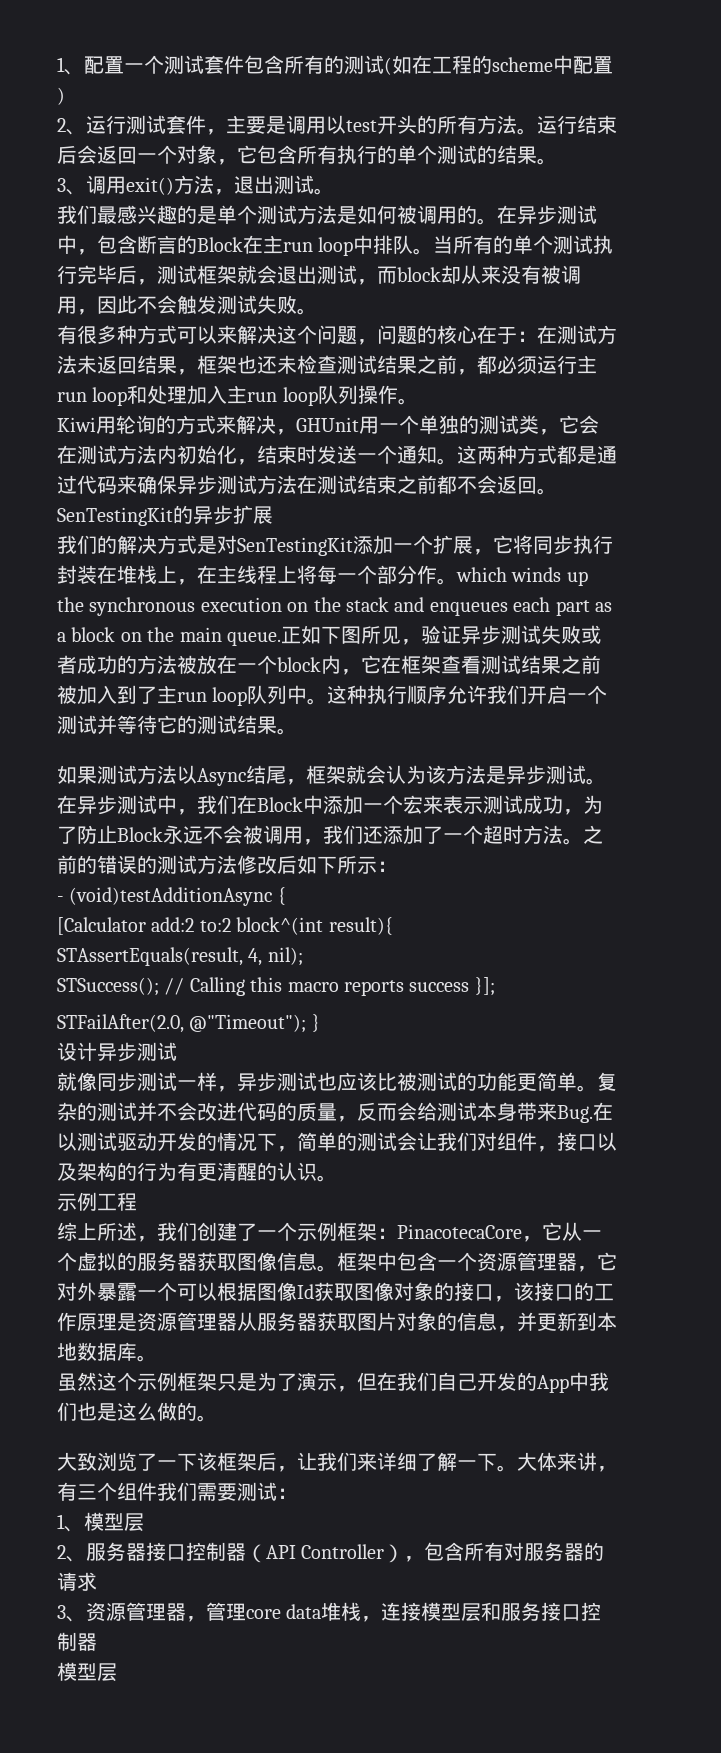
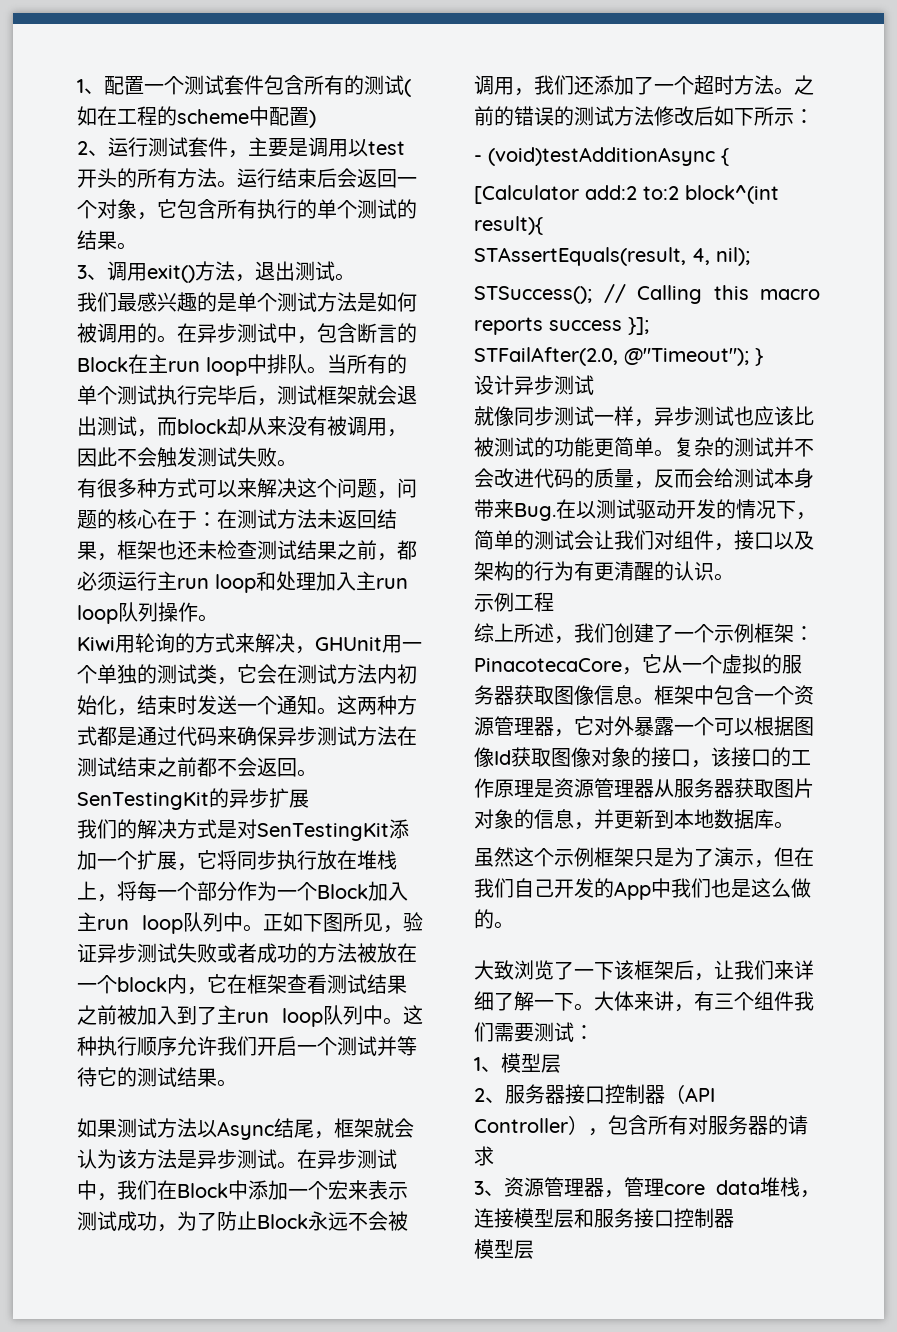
[57,565,97,584] 封装 -> [317,850,337,870] 放
[197,565,297,584] 在主线程上 -> (117, 898) none
[437,567,588,586] [57,597,612,616] [57,627,281,646] 。which winds up the synchronous execution on the stack and enqueues each part as a block on the main queue. -> [257,881,408,901] [77,912,263,934] 为一个Block加入主run loop队列中。

